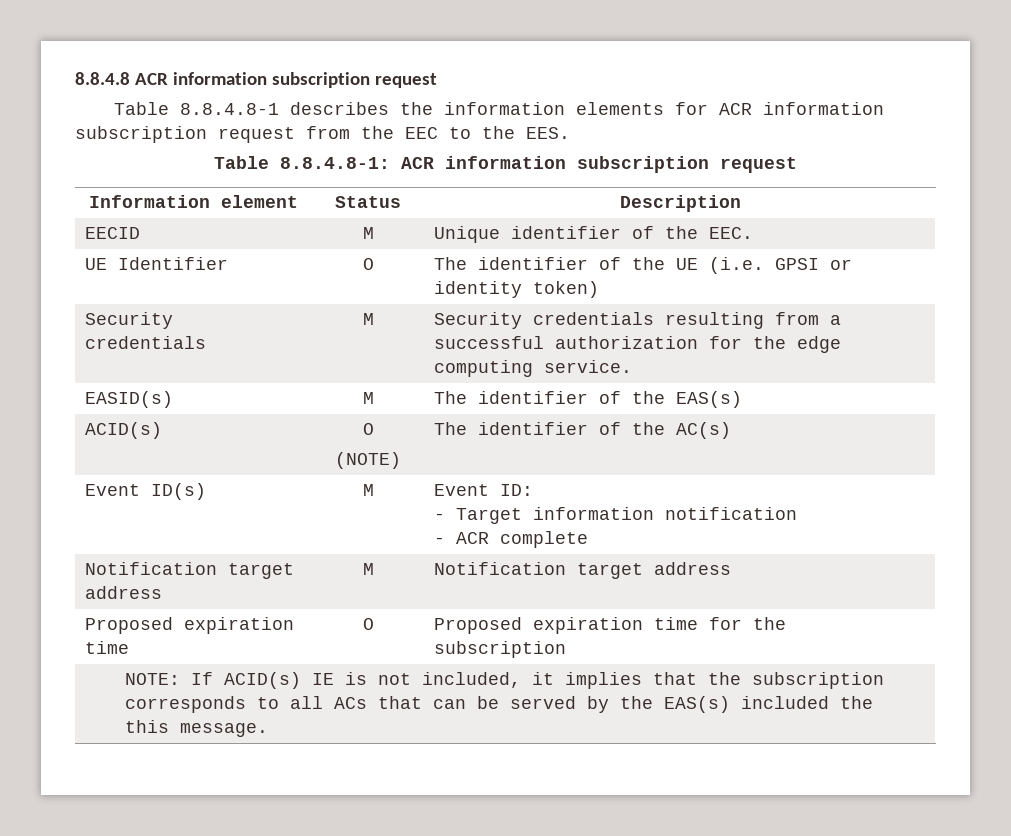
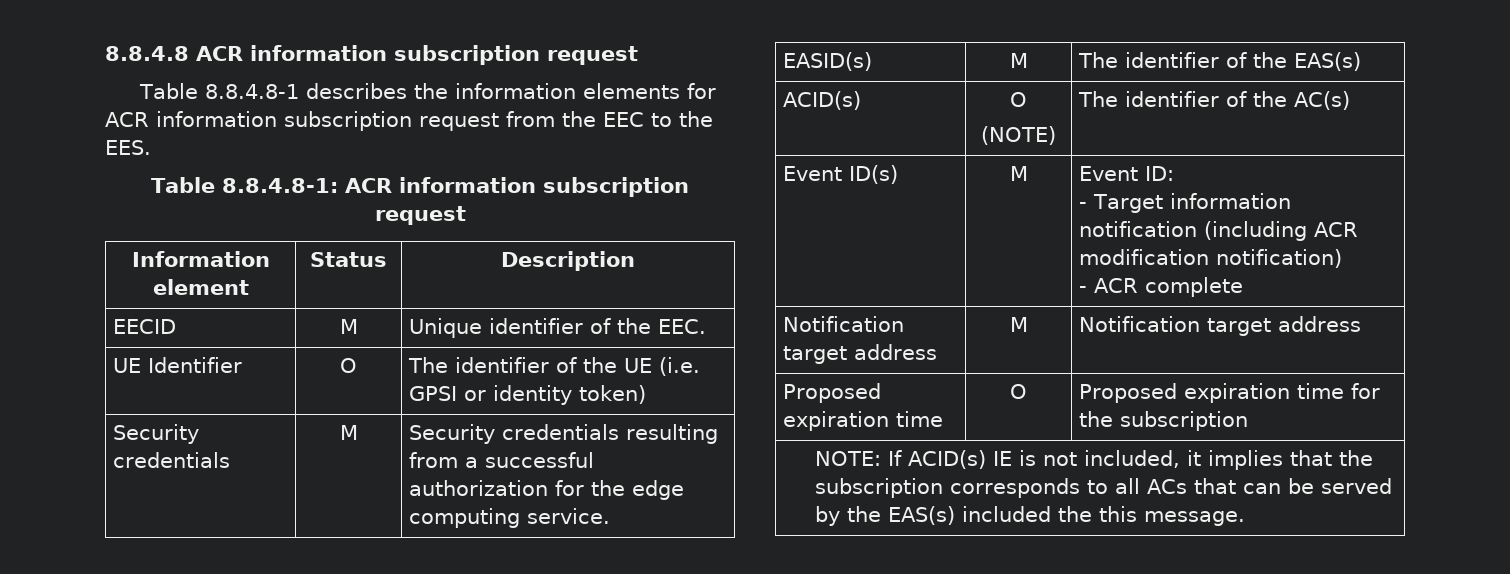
(798, 513) none -> [1204,221,1359,241] [1079,249,1343,268] (including ACR modification notification)

